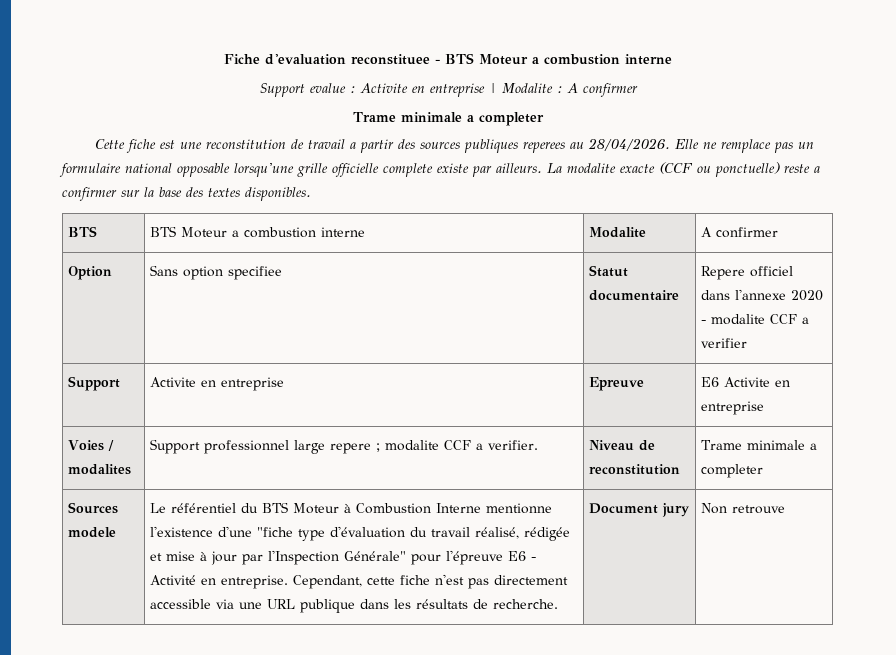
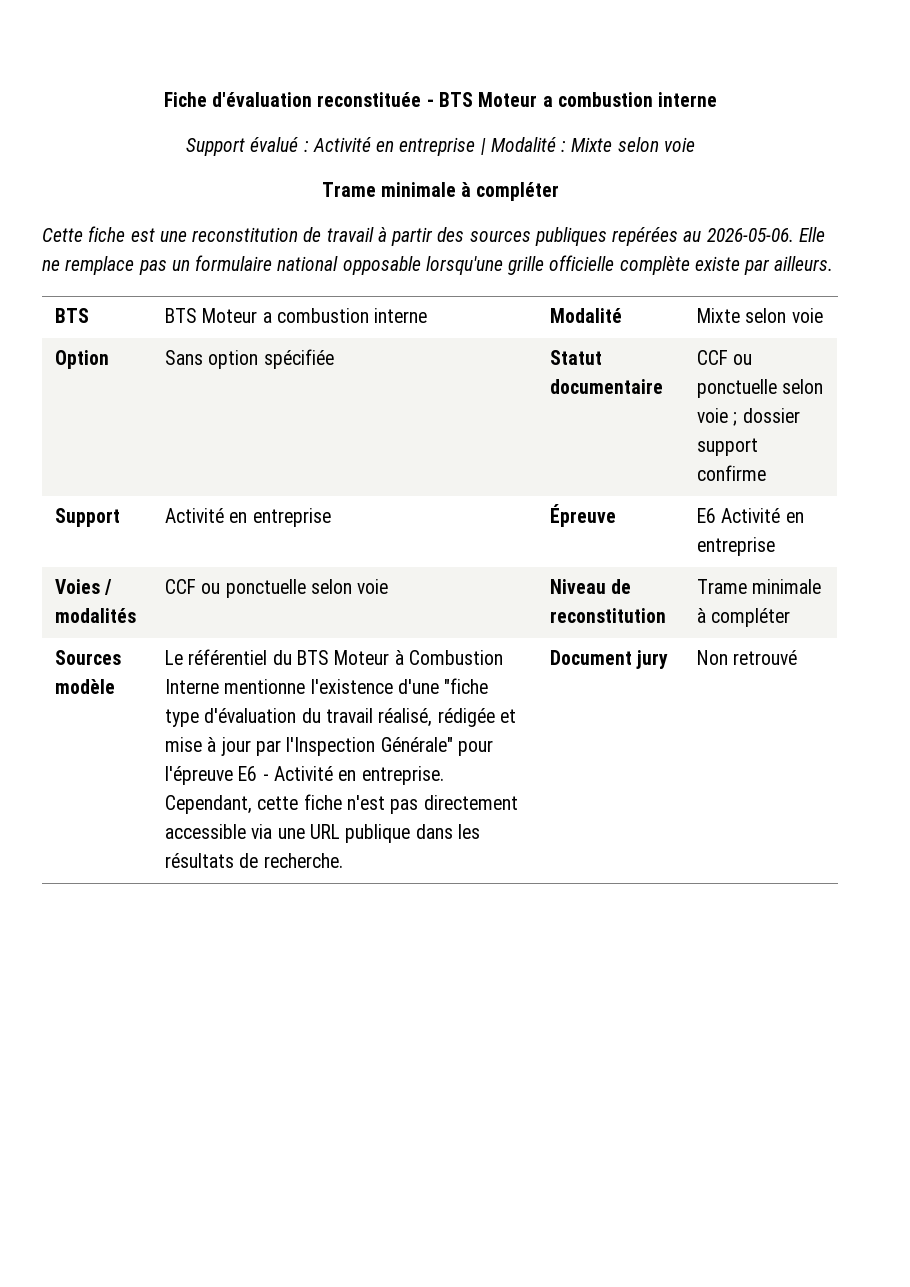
[265,54,430,65] d'evaluation reconstituee -> [212,92,422,107] d'évaluation reconstituée
[309,83,638,97] [353,112,544,126] evalue : Activite en entreprise | Modalite : A confirmer // Trame minimale a completer -> [250,137,695,156] [321,182,560,201] évalué : Activité en entreprise | Modalité : Mixte selon voie // Trame minimale à compléter
[350,142,357,149] a -> [377,227,387,242] à
[523,138,671,153] reperees au 28/04/2026. -> [612,227,794,246] repérées au 2026-05-06.
[383,163,433,177] complete -> [619,256,690,275] complète
[547,162,820,177] [62,187,311,201] La modalite exacte (CCF ou ponctuelle) reste a confirmer sur la base des textes disponibles. -> (834, 263) none
[589,227,647,238] [701,227,779,238] Modalite | A confirmer -> [550,308,623,323] [697,308,823,323] Modalité | Mixte selon voie
[228,266,283,280] specifiee -> [263,349,334,369] spécifiée
[701,266,794,280] [701,289,824,301] [701,314,810,325] [701,338,748,348] Repere officiel dans l'annexe 2020 - modalite CCF a verifier -> [697,350,753,365] [697,379,824,398] [697,408,800,426] [697,438,759,456] [697,465,767,481] CCF ou ponctuelle selon voie ; dossier support confirme
[150,377,285,391] [589,377,645,391] [701,377,771,387] Activite en entreprise | Epreuve | E6 Activite -> [165,508,331,527] [550,504,617,527] [697,508,781,523] Activité en entreprise | Épreuve | E6 Activité
[68,464,132,475] [150,439,539,454] modalites | Support professionnel large repere ; modalite CCF a verifier. -> [55,608,137,623] [165,579,389,598] modalités | CCF ou ponctuelle selon voie
[810,443,818,450] [701,464,764,478] a completer -> [697,608,791,627] à compléter
[68,527,117,538] modele -> [55,679,116,694] modèle
[732,505,786,514] retrouve -> [733,650,798,665] retrouvé

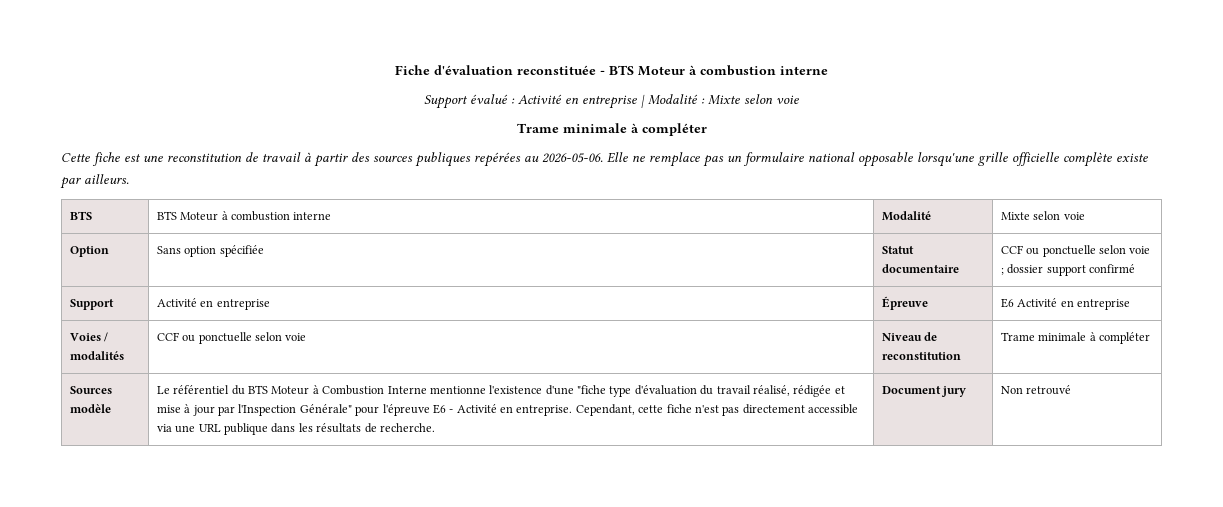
[542,96,553,107] a -> [689,65,697,75] à
[262,312,272,323] a -> [221,211,228,220] à
[697,465,767,481] confirme -> [1089,264,1136,273] confirmé

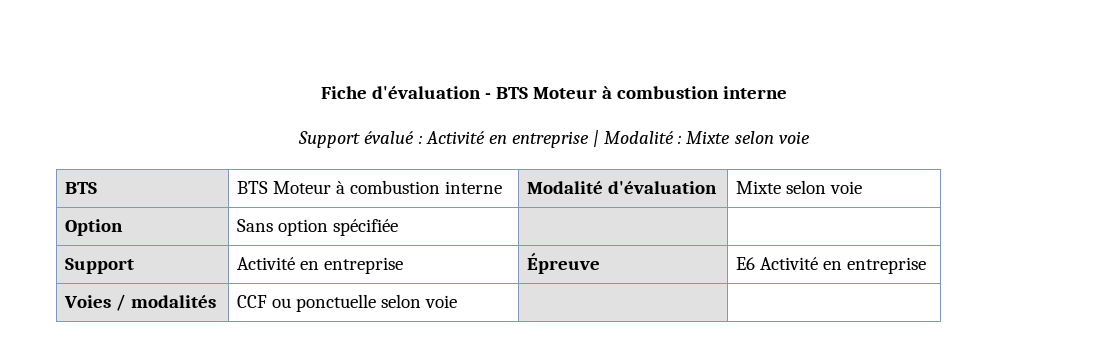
[517,65,596,75] reconstituée -> (481, 92) none
[516,123,707,136] [61,152,1148,167] [60,174,129,189] // Trame minimale à compléter // Cette fiche est une reconstitution de travail à partir des sources publiques repérées au 2026-05-06. Elle ne remplace pas un formulaire national opposable lorsqu'une grille officielle complète existe par ailleurs. -> (810, 137) none
(931, 216) none -> [607,181,717,194] d'évaluation
[881,246,914,254] [881,264,959,273] [1000,245,1151,257] [1000,264,1136,276] Statut documentaire | CCF ou ponctuelle selon voie ; dossier support confirmé -> (398, 227) |
[881,332,938,341] [881,352,961,360] [1000,332,1151,344] [69,386,112,394] [69,404,111,413] [156,385,845,397] [156,404,859,416] [156,423,435,435] [881,386,967,397] [1000,385,1072,395] Niveau de reconstitution | Trame minimale à compléter // Sources modèle | Le référentiel du BTS Moteur à Combustion Interne mentionne l'existence d'une "fiche type d'évaluation du travail réalisé, rédigée et mise à jour par l'Inspection Générale" pour l'épreuve E6 - Activité en entreprise. Cependant, cette fiche n'est pas directement accessible via une URL publique dans les résultats de recherche. | Document jury | Non retrouvé -> (458, 301) |

